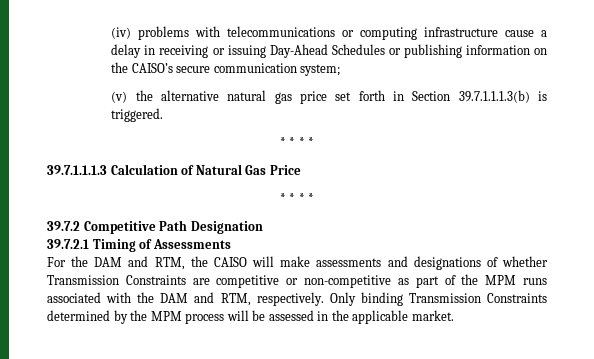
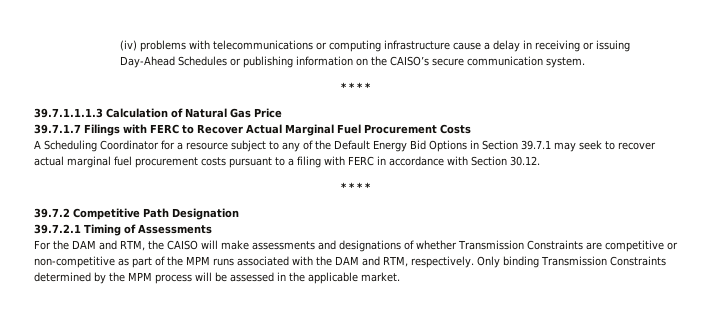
[300,64,341,76] [111,90,548,104] [111,108,164,122] system; // (v) the alternative natural gas price set forth in Section 39.7.1.1.1.3(b) is triggered. -> [545,57,585,68] system.
(301, 170) none -> [34,124,471,136] [34,140,656,152] [34,156,540,168] // 39.7.1.7 Filings with FERC to Recover Actual Marginal Fuel Procurement Costs // A Scheduling Coordinator for a resource subject to any of the Default Energy Bid Options in Section 39.7.1 may seek to recover actual marginal fuel procurement costs pursuant to a filing with FERC in accordance with Section 30.12.

